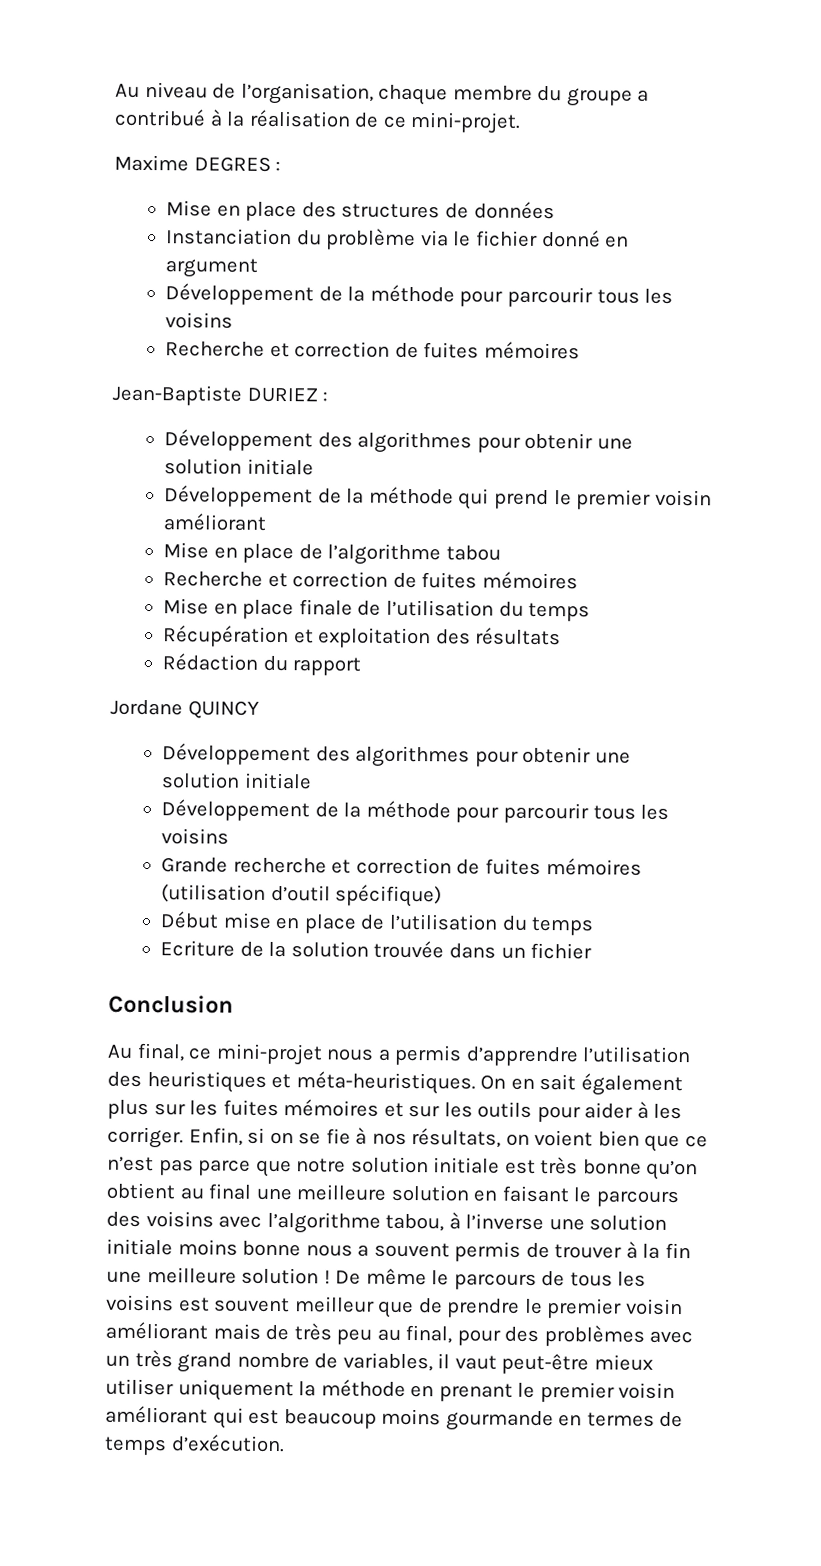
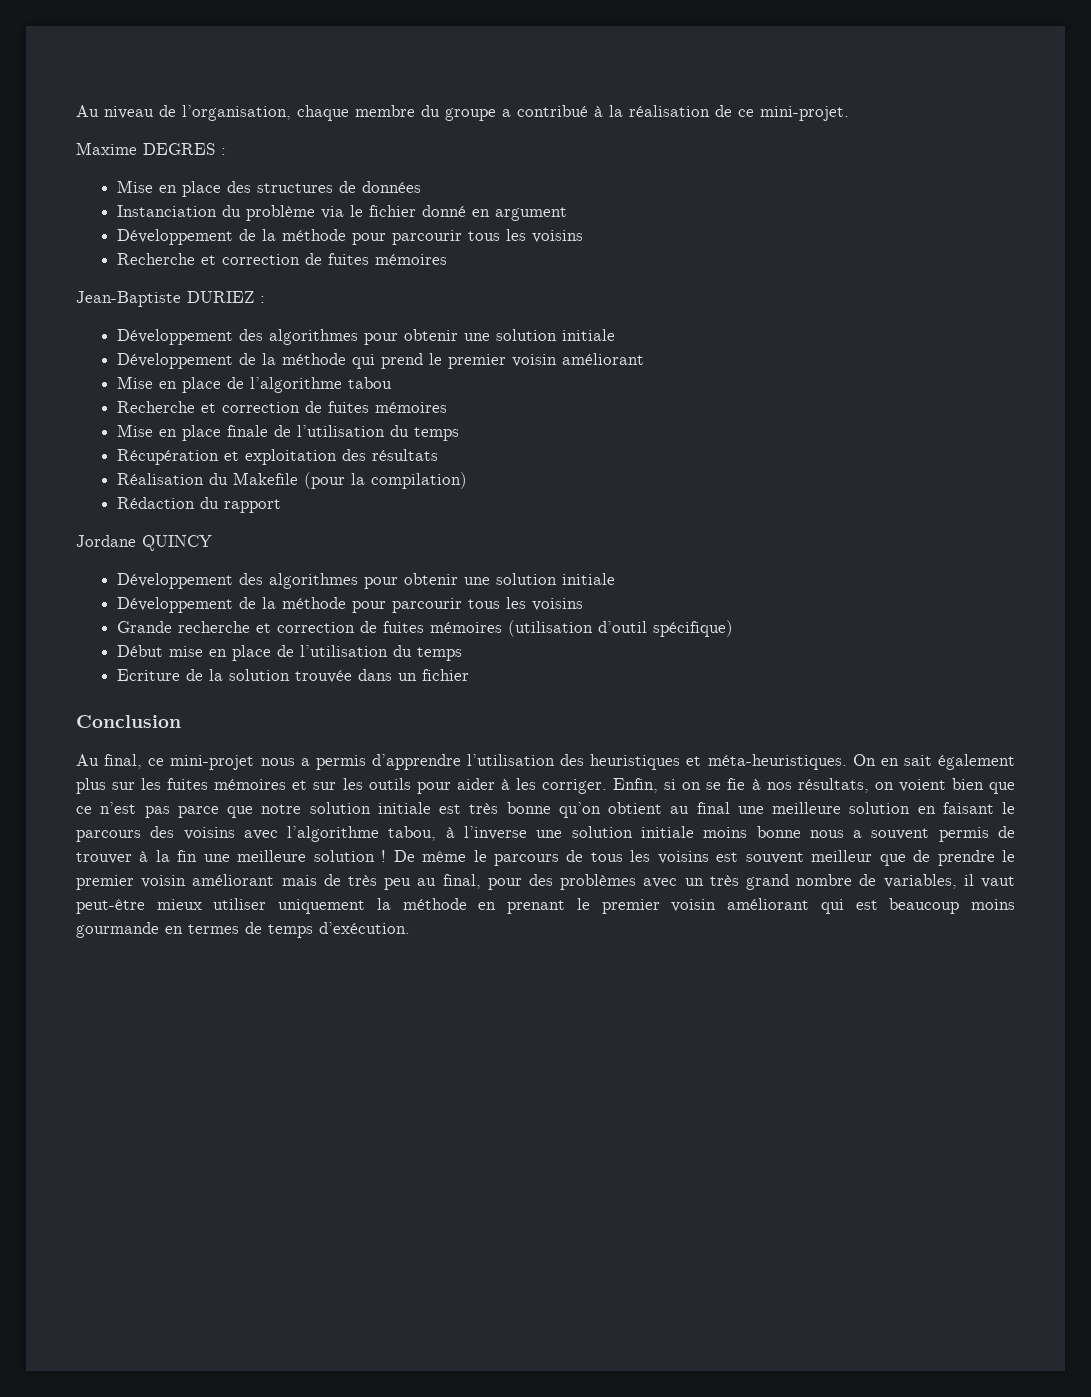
(562, 636) none -> [117,472,468,489] // Réalisation du Makefile (pour la compilation)

